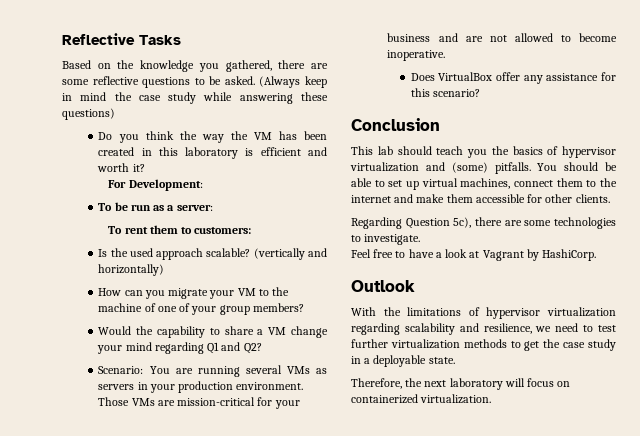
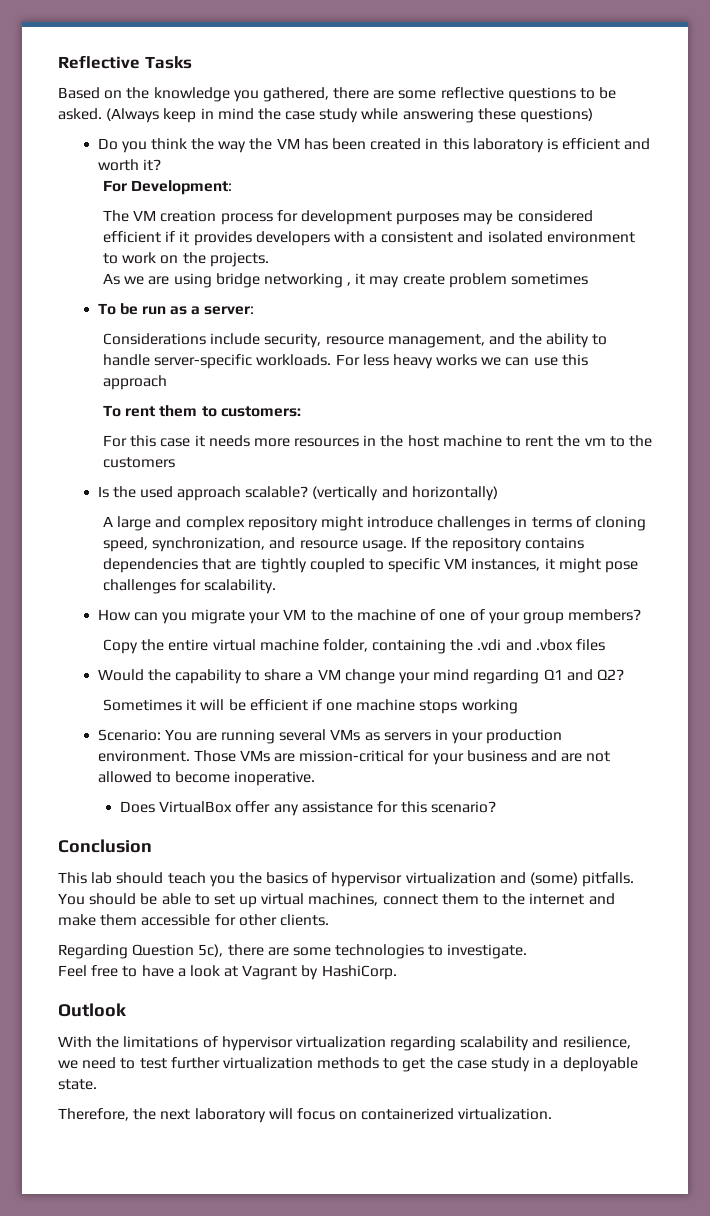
(203, 185) none -> [102,210,593,225] [102,231,635,246] [102,252,269,267] [102,273,588,288] // The VM creation process for development purposes may be considered efficient if it provides developers with a consistent and isolated environment to work on the projects. // As we are using bridge networking , it may create problem sometimes
(213, 207) none -> [102,333,608,348] [102,354,588,369] [102,375,167,390] // Considerations include security, resource management, and the ability to handle server-specific workloads. For less heavy works we can use this approach
(252, 230) none -> [102,435,652,447] [102,457,175,468] // For this case it needs more resources in the host machine to rent the vm to the customers
(165, 270) none -> [102,516,646,531] [102,537,585,552] [102,558,638,573] [102,579,277,594] // A large and complex repository might introduce challenges in terms of cloning speed, synchronization, and resource usage. If the repository contains dependencies that are tightly coupled to specific VM instances, it might pose challenges for scalability.
(304, 307) none -> [102,639,605,654] // Copy the entire virtual machine folder, containing the .vdi and .vbox files
(262, 348) none -> [102,699,518,714] // Sometimes it will be efficient if one machine stops working

